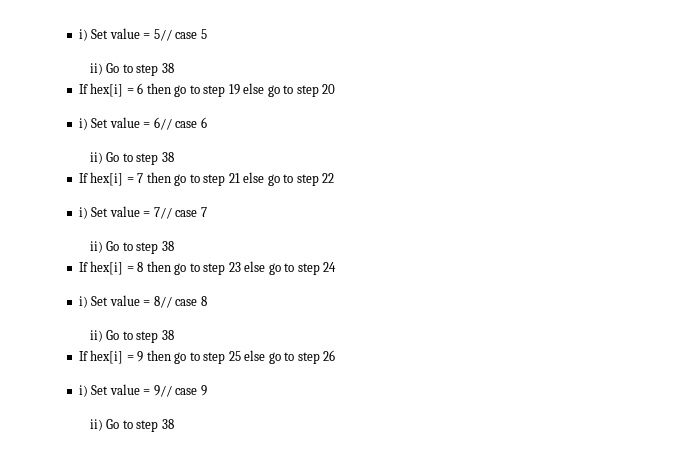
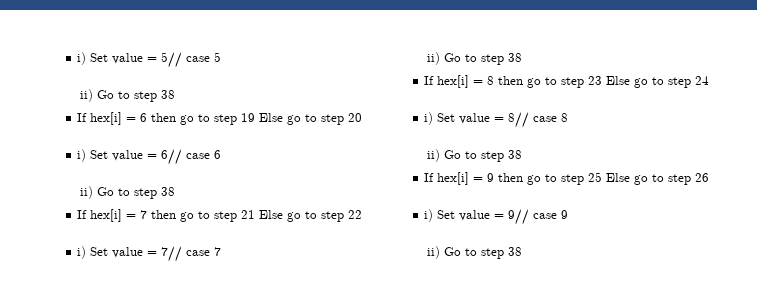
[243,83,265,94] else -> [259,113,284,122] Else
[243,172,265,183] else -> [259,210,284,219] Else
[244,261,266,272] else -> [606,76,631,85] Else
[244,350,266,361] else -> [606,173,631,182] Else

